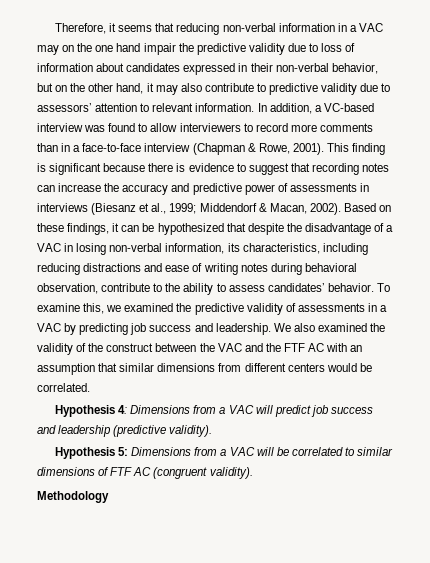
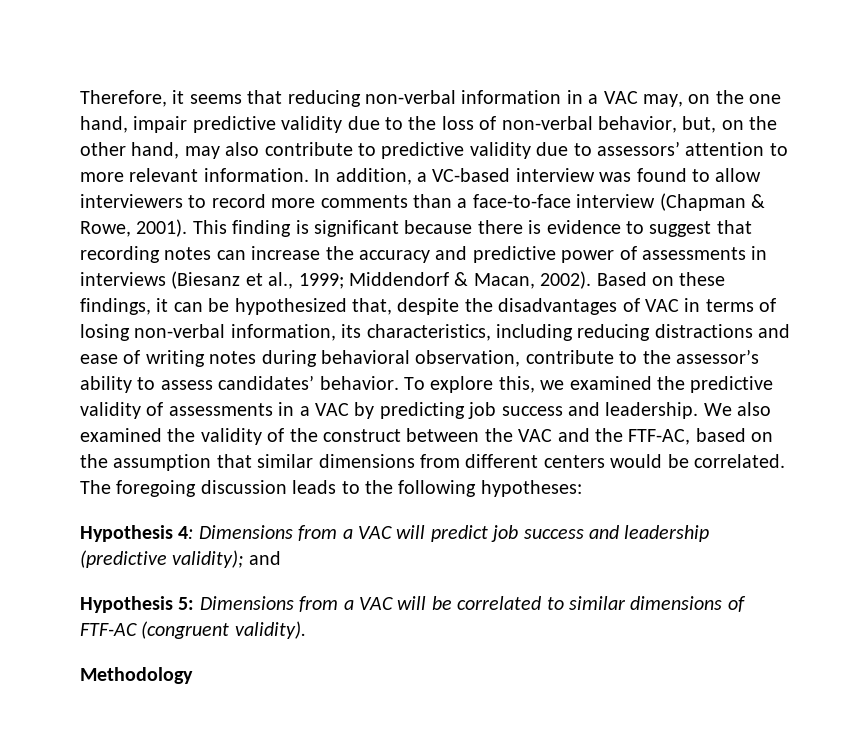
[37,45,59,55] may -> [642,94,683,107] may,
[116,43,319,55] hand impair the predictive validity due to -> [80,116,437,133] hand, impair predictive validity due to the
[37,63,273,75] information about candidates expressed in their -> (497, 123) none
[37,83,53,92] but -> [682,116,717,133] but,
[146,83,154,92] it -> (180, 150) none
(150, 107) none -> [80,172,124,182] more
[61,143,71,152] in -> (452, 201) none
[226,223,246,232] that -> [352,298,392,315] that,
[304,223,394,235] [37,243,74,252] disadvantage of a VAC in -> [498,298,777,315] disadvantages of VAC in terms of
(181, 287) none -> [675,349,759,364] assessor’s
[37,303,80,312] examine -> [430,376,494,393] explore
[283,343,363,352] FTF AC with an -> [628,428,774,445] [80,454,108,468] FTF-AC, based on the
(90, 387) none -> [80,480,582,497] The foregoing discussion leads to the following hypotheses:
[169,425,213,437] validity). -> [172,550,281,568] validity); and
[110,467,152,476] FTF AC -> [80,623,137,636] FTF-AC

